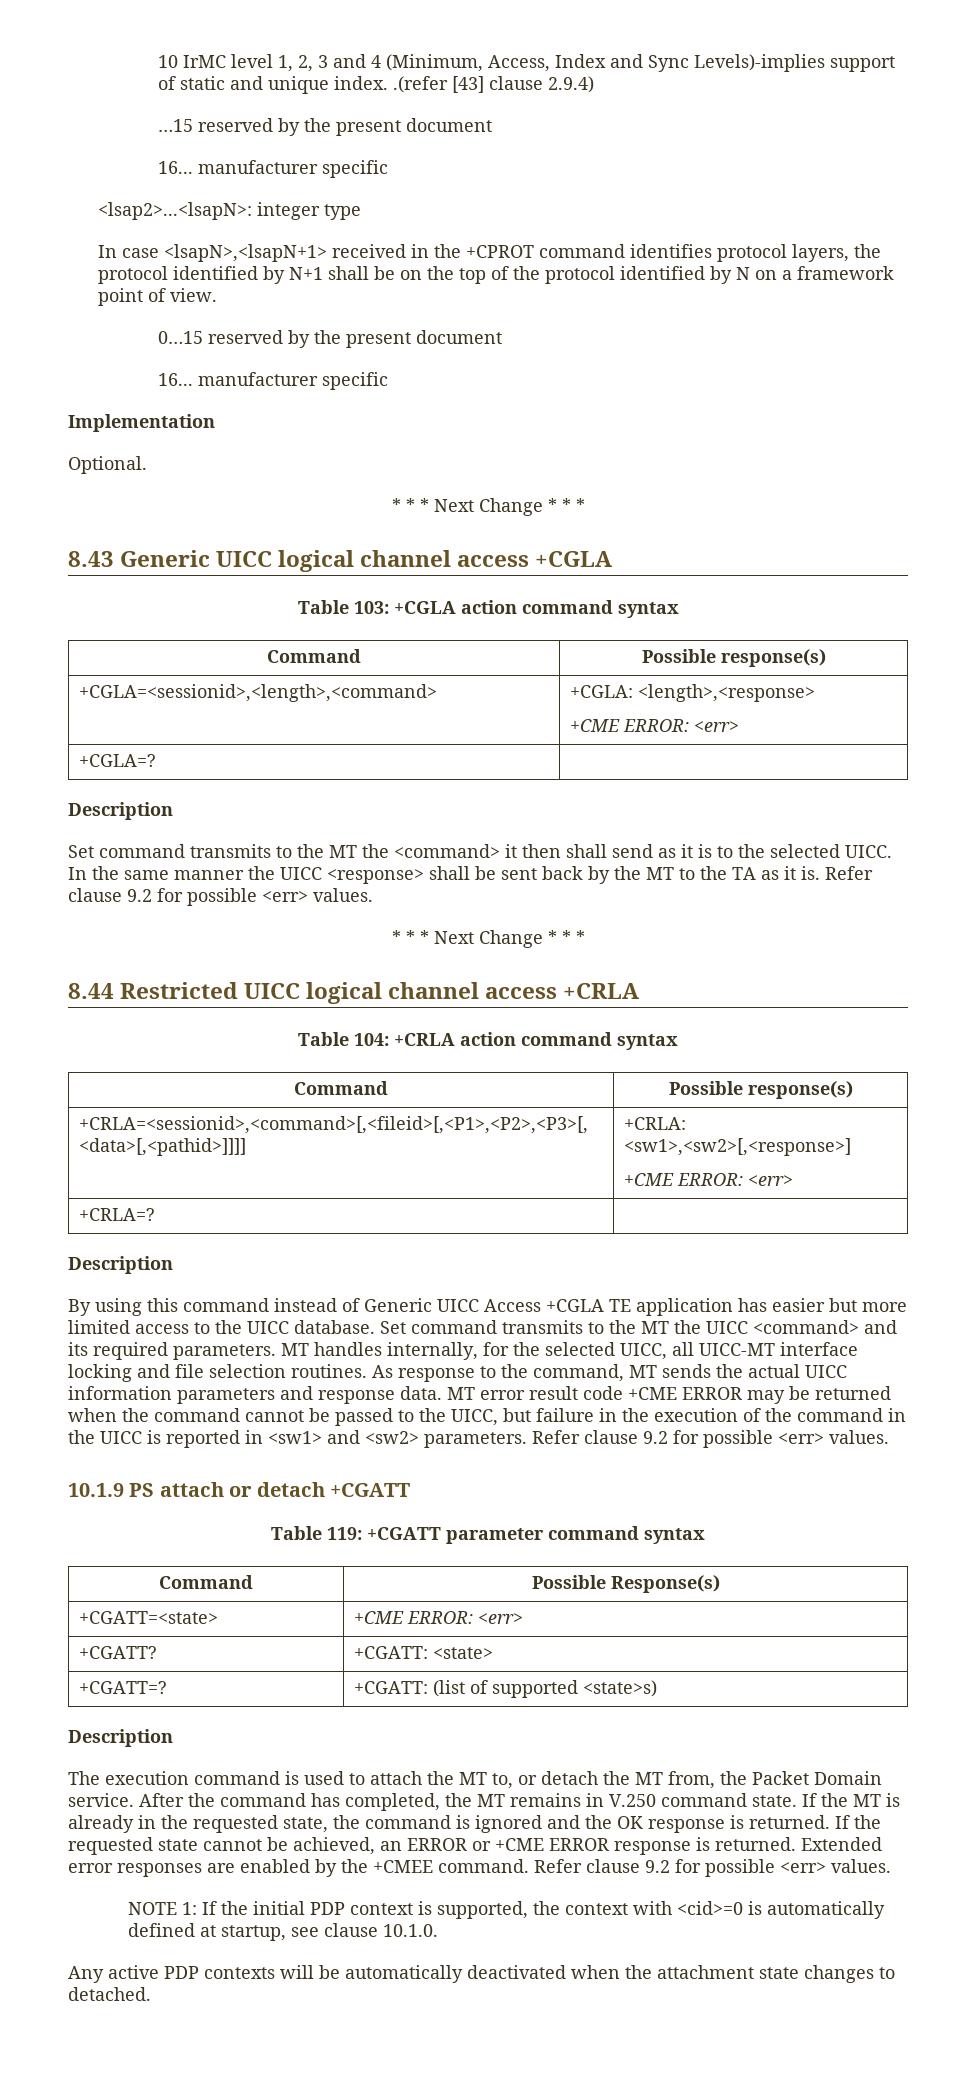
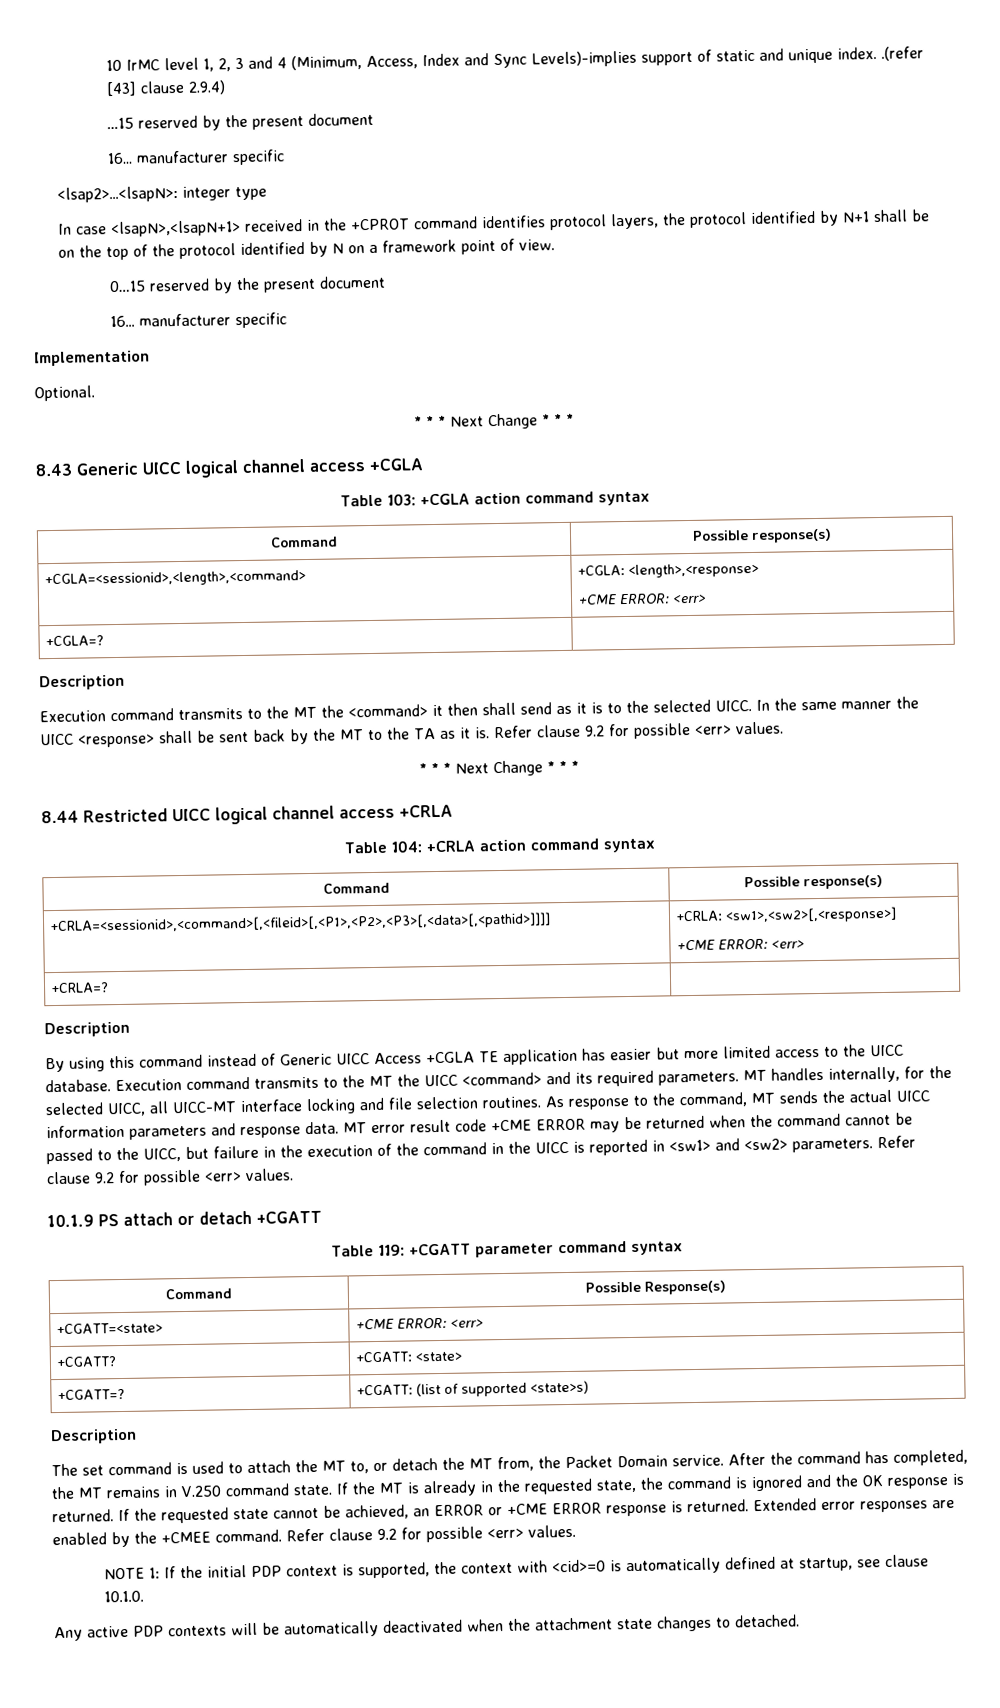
[68,845,94,858] Set -> [39,710,106,723] Execution
[380,1321,406,1334] Set -> [115,1079,182,1092] Execution
[105,1771,189,1785] execution -> [82,1465,104,1476] set

